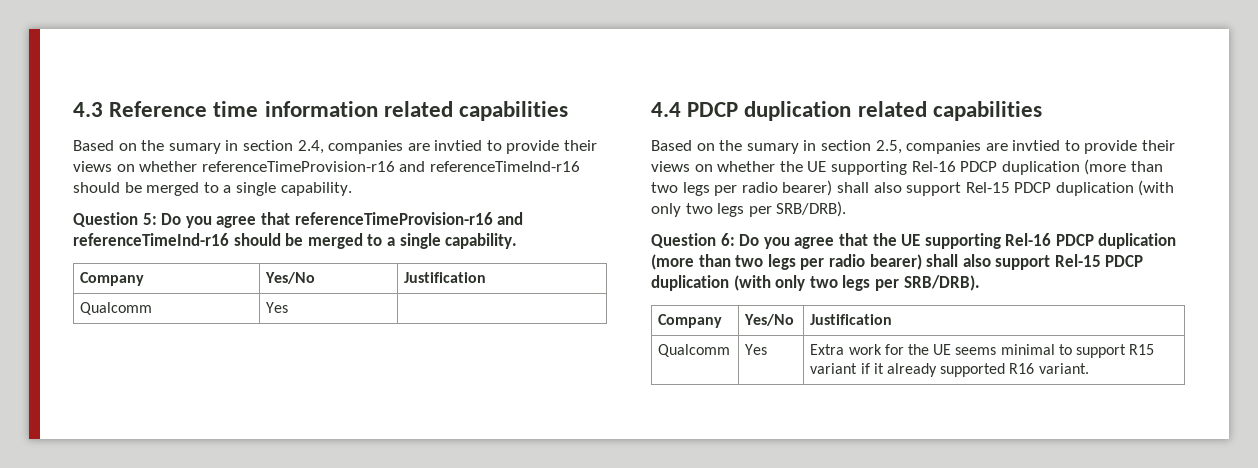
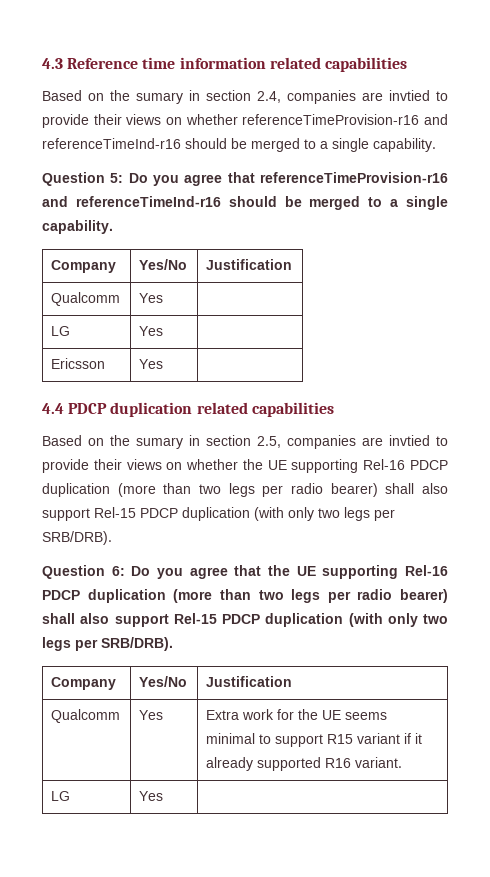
(289, 307) none -> [51,326,71,336] [139,326,164,336] [51,358,106,369] [139,359,164,369] // LG | Yes | // Ericsson | Yes |
(1089, 368) none -> [51,791,71,801] [139,791,164,801] // LG | Yes |

